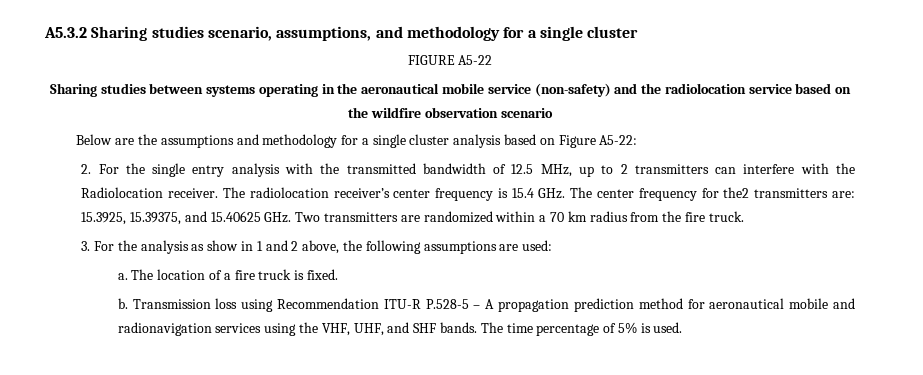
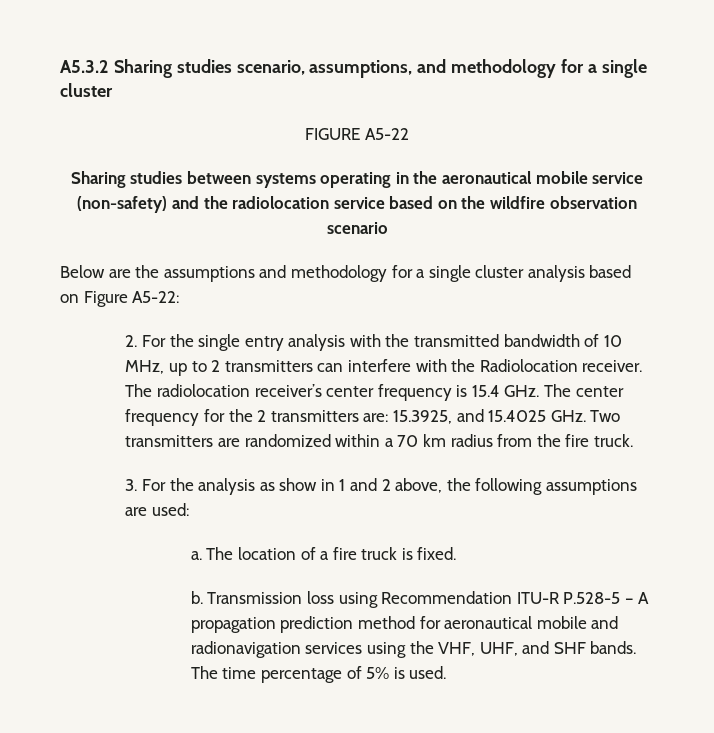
[511,164,534,174] 12.5 -> [603,335,622,347] 10
[723,187,750,198] the2 -> [228,409,267,422] the 2
[130,211,261,225] 15.39375, and 15.40625 -> [456,409,547,422] and 15.4025

